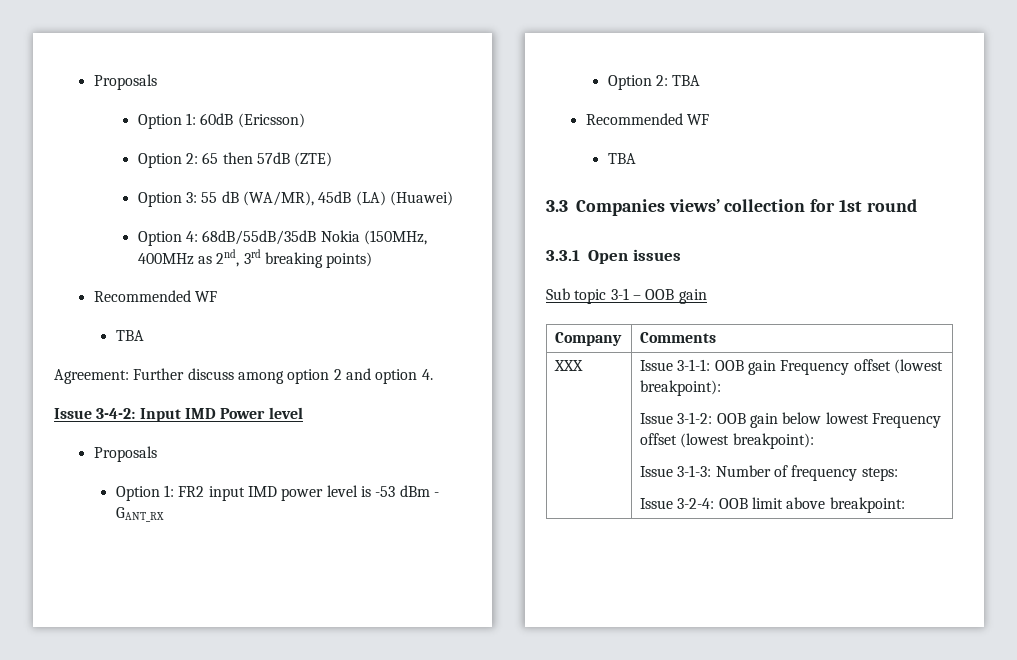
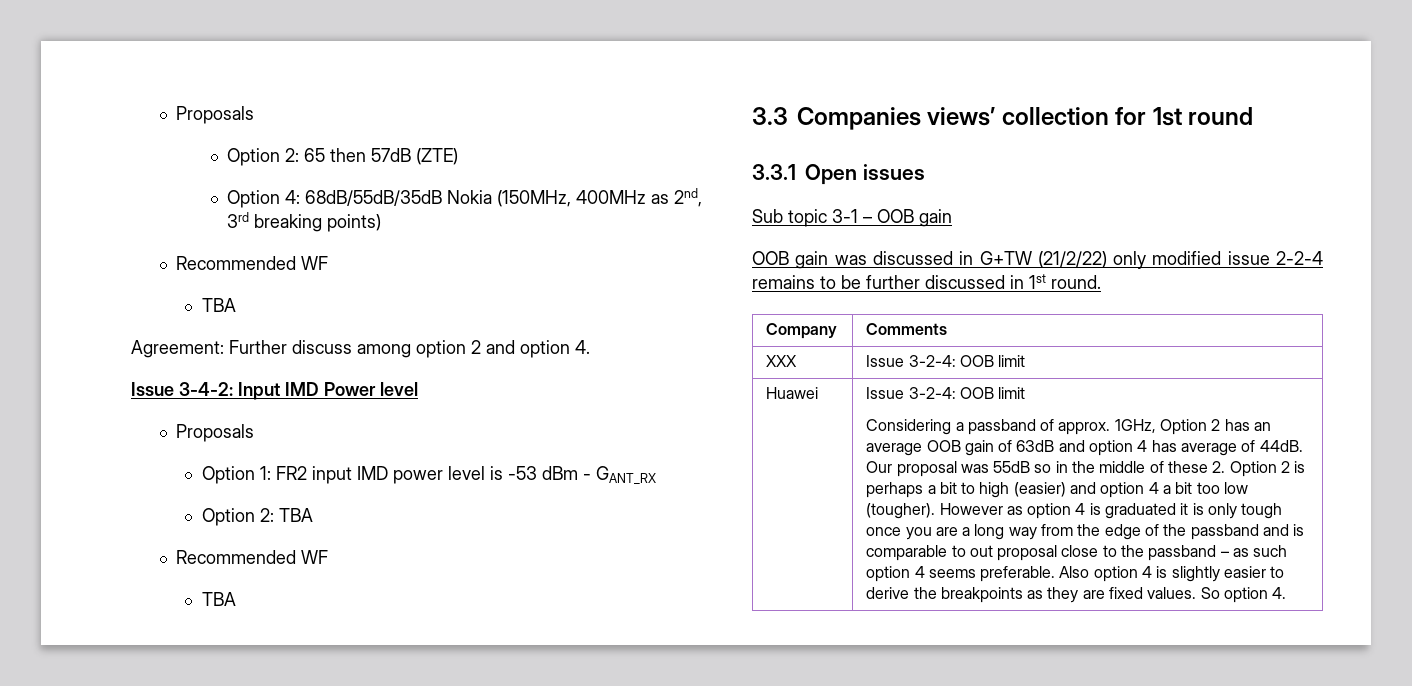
[93,74,157,90] [137,113,305,129] Proposals // Option 1: 60dB (Ericsson) -> [176,106,255,124] Proposals
[137,191,454,207] // Option 3: 55 dB (WA/MR), 45dB (LA) (Huawei) -> (458, 156) none
[555,332,623,346] [640,332,717,343] [554,360,584,371] [640,359,943,375] [640,380,722,396] [640,412,941,428] [640,433,814,449] [640,465,898,481] [640,497,905,513] // Company | Comments // XXX | Issue 3-1-1: OOB gain Frequency offset (lowest breakpoint): // Issue 3-1-2: OOB gain below lowest Frequency offset (lowest breakpoint): // Issue 3-1-3: Number of frequency steps: // Issue 3-2-4: OOB limit above breakpoint: -> [752,251,1323,269] [752,274,1101,289] [766,323,838,339] [866,323,948,335] [766,355,798,367] [866,355,1026,367] [766,387,819,399] [866,387,1026,399] [866,419,1272,435] [866,440,1303,456] [866,461,1306,477] [866,482,1249,498] [866,503,1283,519] [866,524,1305,540] [866,545,1288,561] [866,566,1285,582] [866,587,1287,603] // OOB gain was discussed in G+TW (21/2/22) only modified issue 2-2-4 remains to be further discussed in 1st round. // Company | Comments // XXX | Issue 3-2-4: OOB limit // Huawei | Issue 3-2-4: OOB limit // Considering a passband of approx. 1GHz, Option 2 has an average OOB gain of 63dB and option 4 has average of 44dB. Our proposal was 55dB so in the middle of these 2. Option 2 is perhaps a bit to high (easier) and option 4 a bit too low (tougher). However as option 4 is graduated it is only tough once you are a long way from the edge of the passband and is comparable to out proposal close to the passband – as such option 4 seems preferable. Also option 4 is slightly easier to derive the breakpoints as they are fixed values. So option 4.

